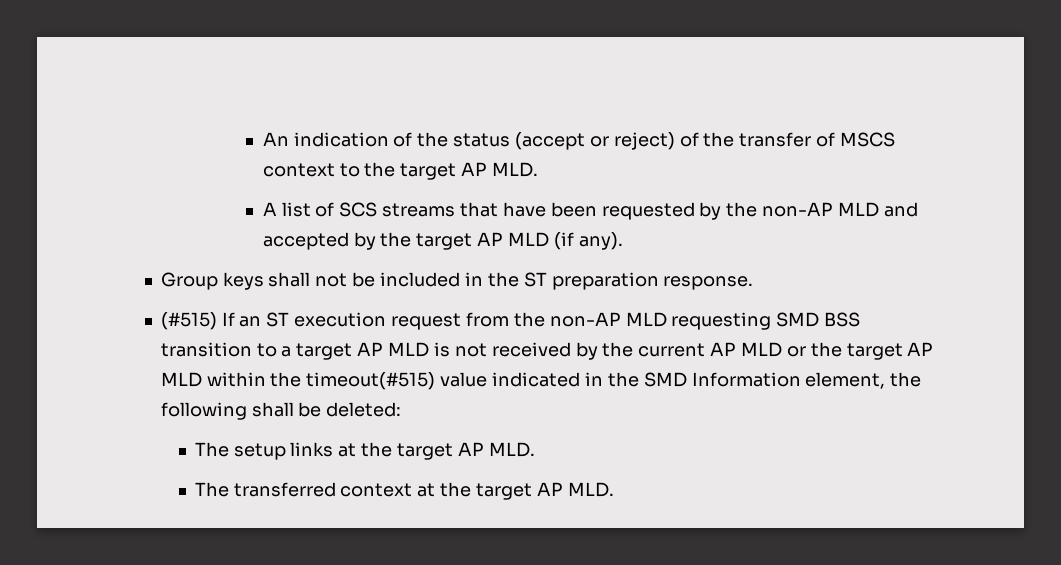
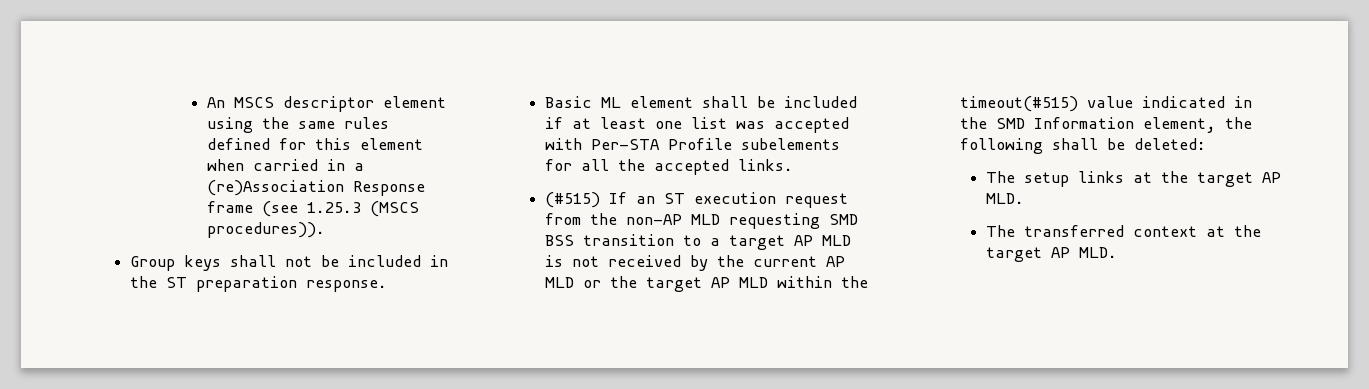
[293,132,895,150] [262,162,538,180] [262,202,918,220] [262,232,623,250] indication of the status (accept or reject) of the transfer of MSCS context to the target AP MLD. // A list of SCS streams that have been requested by the non-AP MLD and accepted by the target AP MLD (if any). -> [233,96,446,112] [206,117,389,133] [206,138,423,150] [206,159,364,171] [206,180,425,196] [206,201,419,217] [206,222,325,238] MSCS descriptor element using the same rules defined for this element when carried in a (re)Association Response frame (see 1.25.3 (MSCS procedures)).
(754, 283) none -> [544,96,857,108] [544,117,849,133] [544,138,840,150] [544,159,793,175] // Basic ML element shall be included if at least one list was accepted with Per-STA Profile subelements for all the accepted links.

